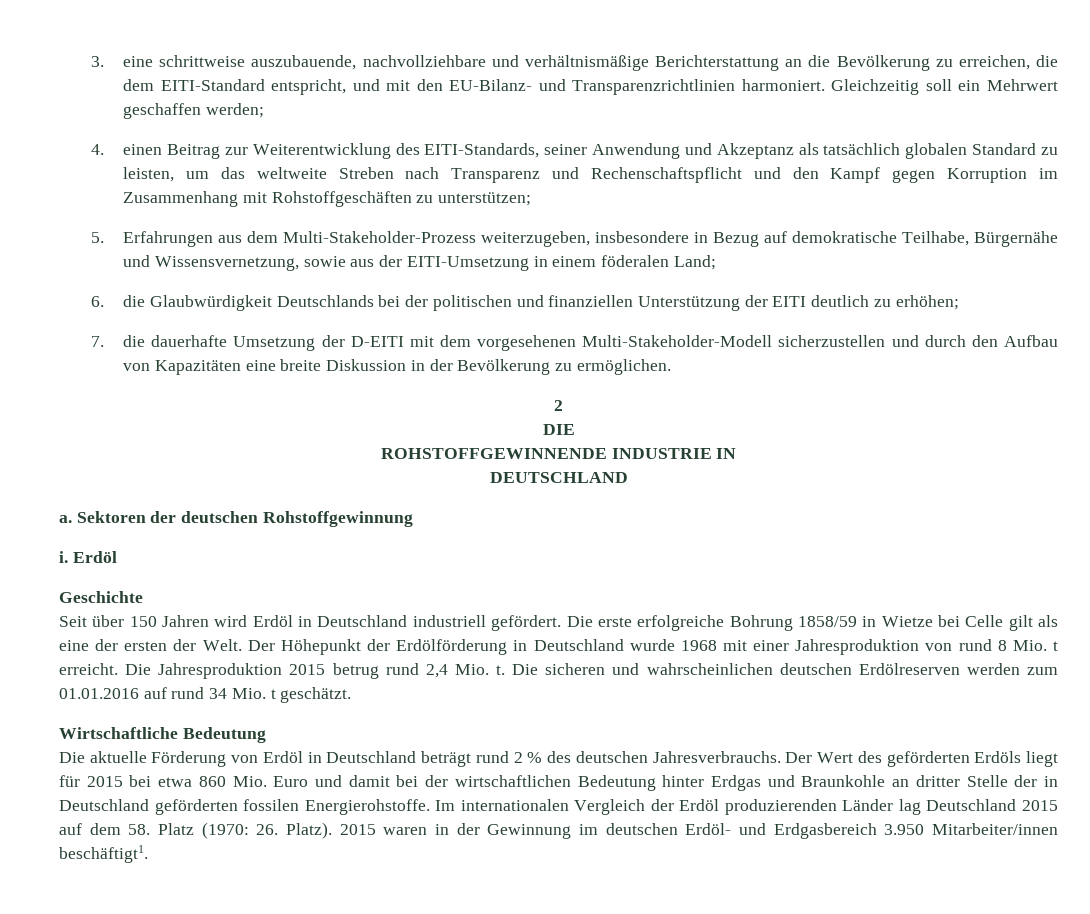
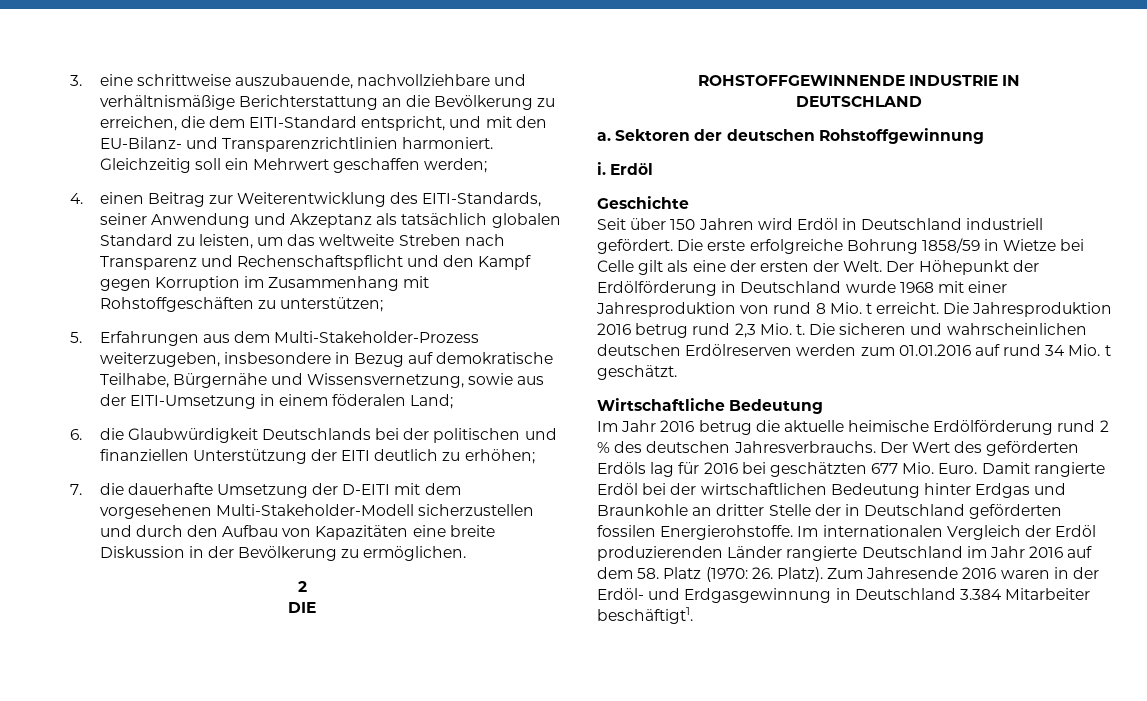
[289,664,326,675] 2015 -> [597,323,631,335] 2016
[425,664,448,678] 2,4 -> [734,323,756,338] 2,3
[59,751,472,767] Die aktuelle Förderung von Erdöl in Deutschland beträgt -> [597,420,1054,435] Im Jahr 2016 betrug die aktuelle heimische Erdölförderung
[1025,751,1058,767] [59,775,390,787] liegt für 2015 bei etwa 860 Mio. Euro und damit -> [650,462,1105,477] [597,483,638,495] lag für 2016 bei geschätzten 677 Mio. Euro. Damit rangierte Erdöl
[898,799,1058,815] lag Deutschland 2015 -> [786,546,1064,561] rangierte Deutschland im Jahr 2016
[339,823,1058,839] 2015 waren in der Gewinnung im deutschen Erdöl- und Erdgasbereich 3.950 Mitarbeiter/innen -> [827,567,1100,579] [597,588,1091,603] Zum Jahresende 2016 waren in der Erdöl- und Erdgasgewinnung in Deutschland 3.384 Mitarbeiter

